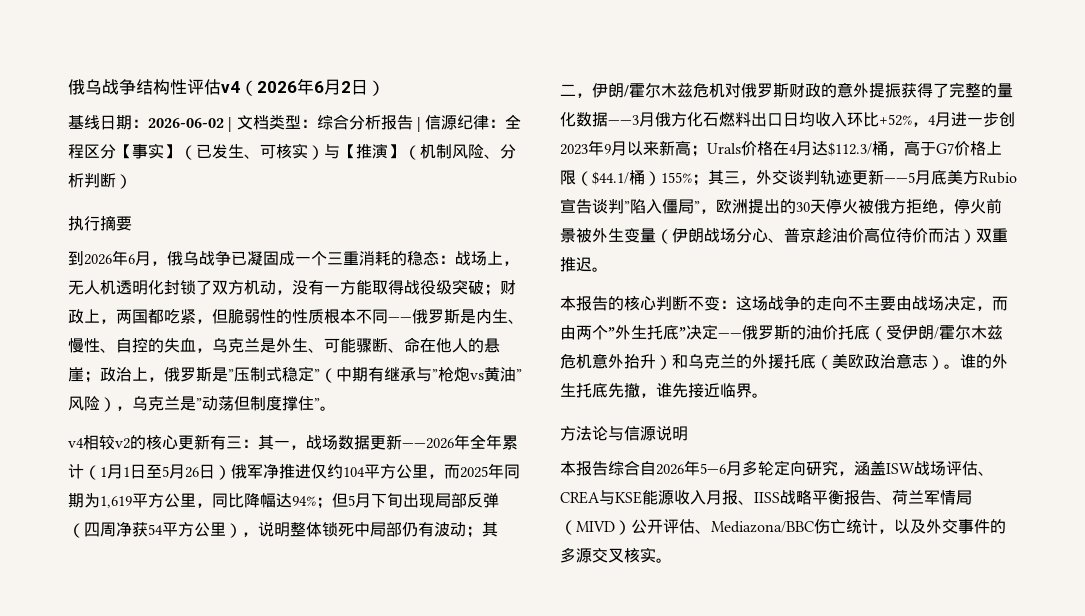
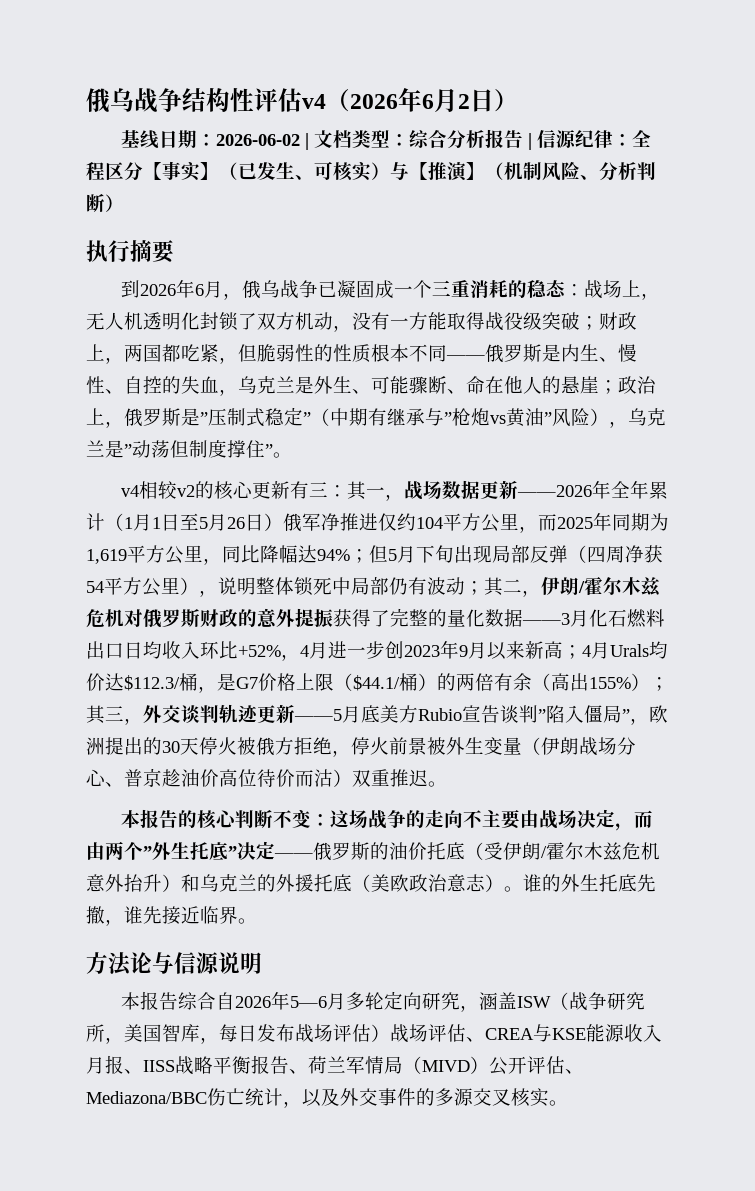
[655,112,687,127] 俄方 -> (589, 618) none
[707,141,812,156] Urals价格在4月 -> [582,641,668,659] [86,673,105,691] 4月Urals均价
[904,140,936,156] 高于 -> [217,673,236,691] 是
[661,172,692,183] 155% -> [437,673,650,691] 的两倍有余（高出155%）
(915, 468) none -> [549,992,645,1011] [86,1024,390,1044] （战争研究所，美国智库，每日发布战场评估）

